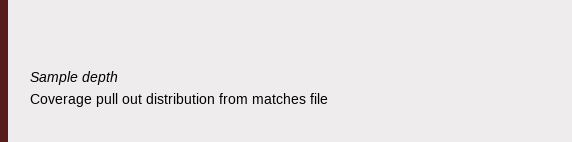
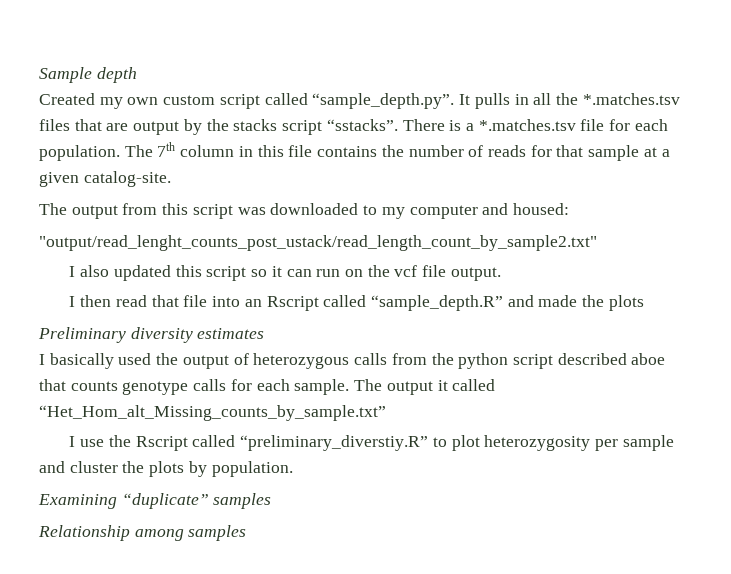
[30,93,328,107] Coverage pull out distribution from matches file -> [39,93,680,109] [39,119,668,135] [39,142,670,161] [39,171,171,187] [39,203,569,219] [39,235,597,251] [69,265,501,281] [69,295,644,311] [38,327,265,343] [39,353,666,369] [39,379,496,395] [39,405,386,421] [69,435,674,451] [39,461,293,477] [38,493,272,509] [38,525,247,541] Created my own custom script called “sample_depth.py”. It pulls in all the *.matches.tsv files that are output by the stacks script “sstacks”. There is a *.matches.tsv file for each population. The 7th column in this file contains the number of reads for that sample at a given catalog-site. // The output from this script was downloaded to my computer and housed: // "output/read_lenght_counts_post_ustack/read_length_count_by_sample2.txt" // I also updated this script so it can run on the vcf file output. // I then read that file into an Rscript called “sample_depth.R” and made the plots // Preliminary diversity estimates // I basically used the output of heterozygous calls from the python script described aboe that counts genotype calls for each sample. The output it called “Het_Hom_alt_Missing_counts_by_sample.txt” // I use the Rscript called “preliminary_diverstiy.R” to plot heterozygosity per sample and cluster the plots by population. // Examining “duplicate” samples // Relationship among samples

